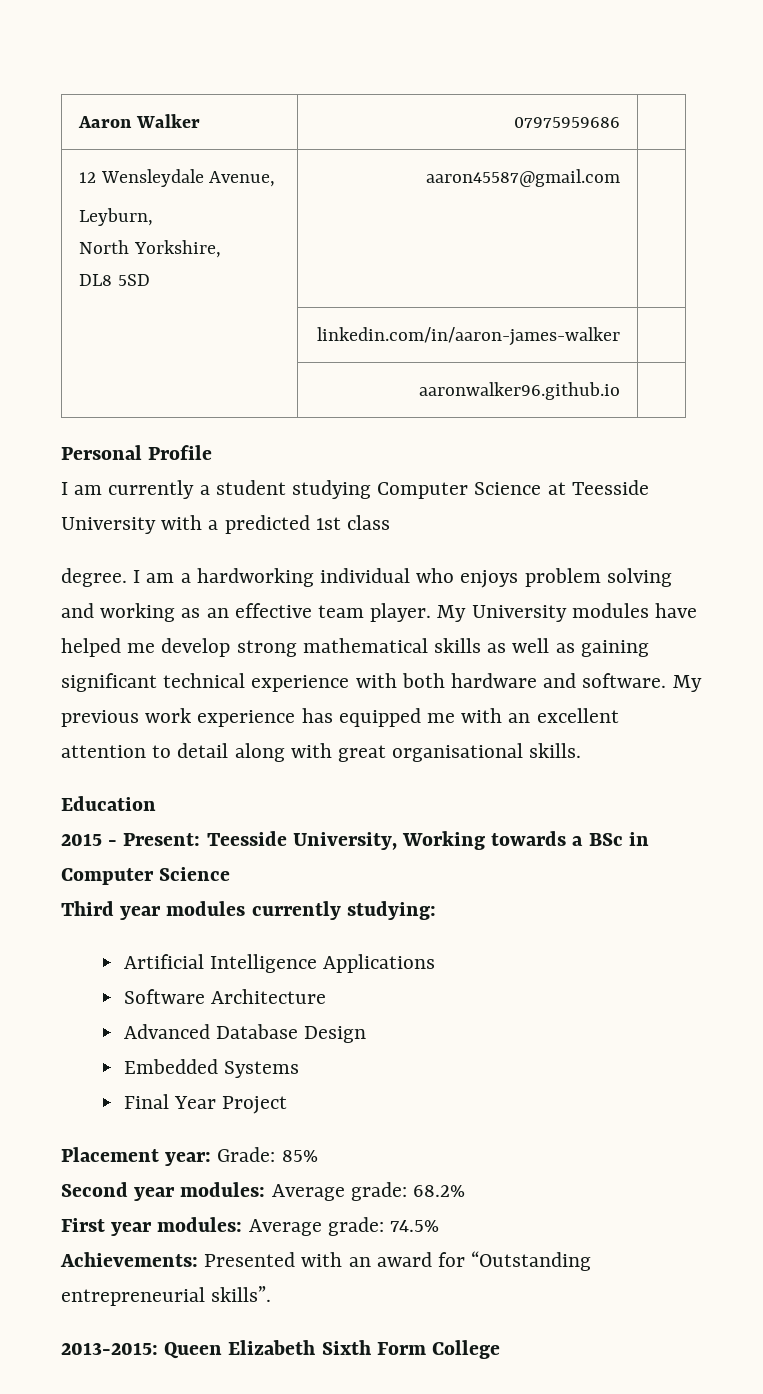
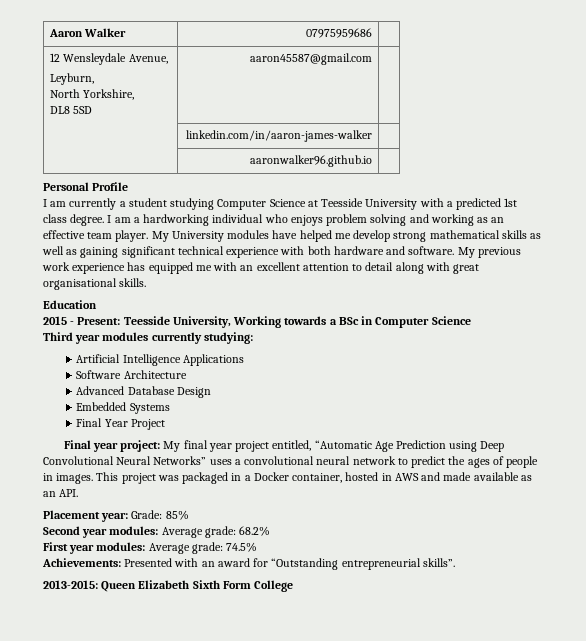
(391, 522) // -> (67, 218) none
(288, 1105) none -> [63,440,505,452] [43,456,539,468] [43,472,532,484] [43,489,79,497] // Final year project: My final year project entitled, “Automatic Age Prediction using Deep Convolutional Neural Networks” uses a convolutional neural network to predict the ages of people in images. This project was packaged in a Docker container, hosted in AWS and made available as an API.

